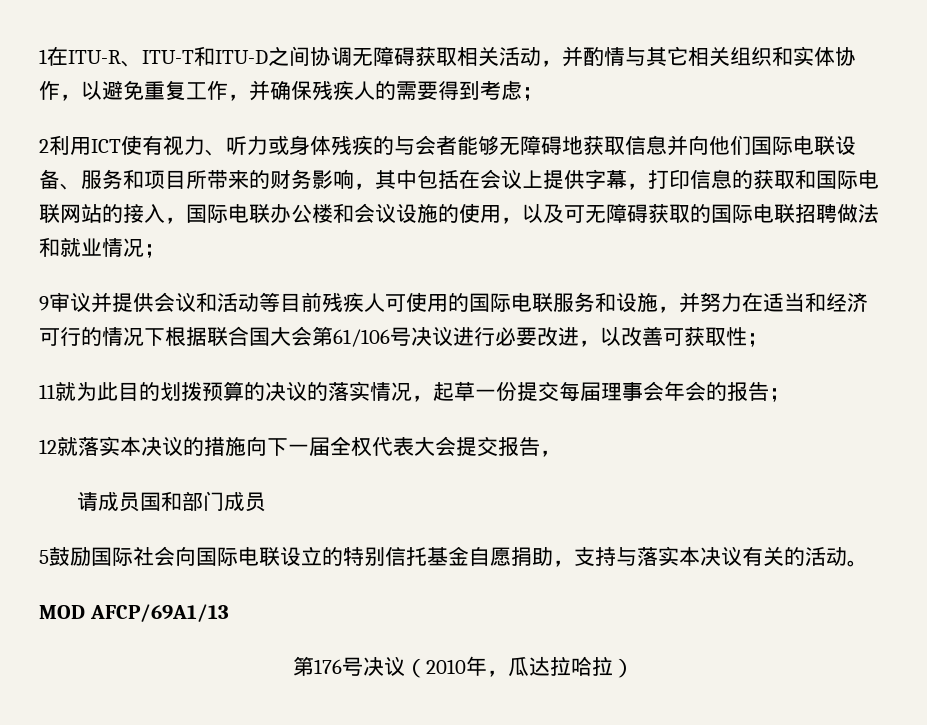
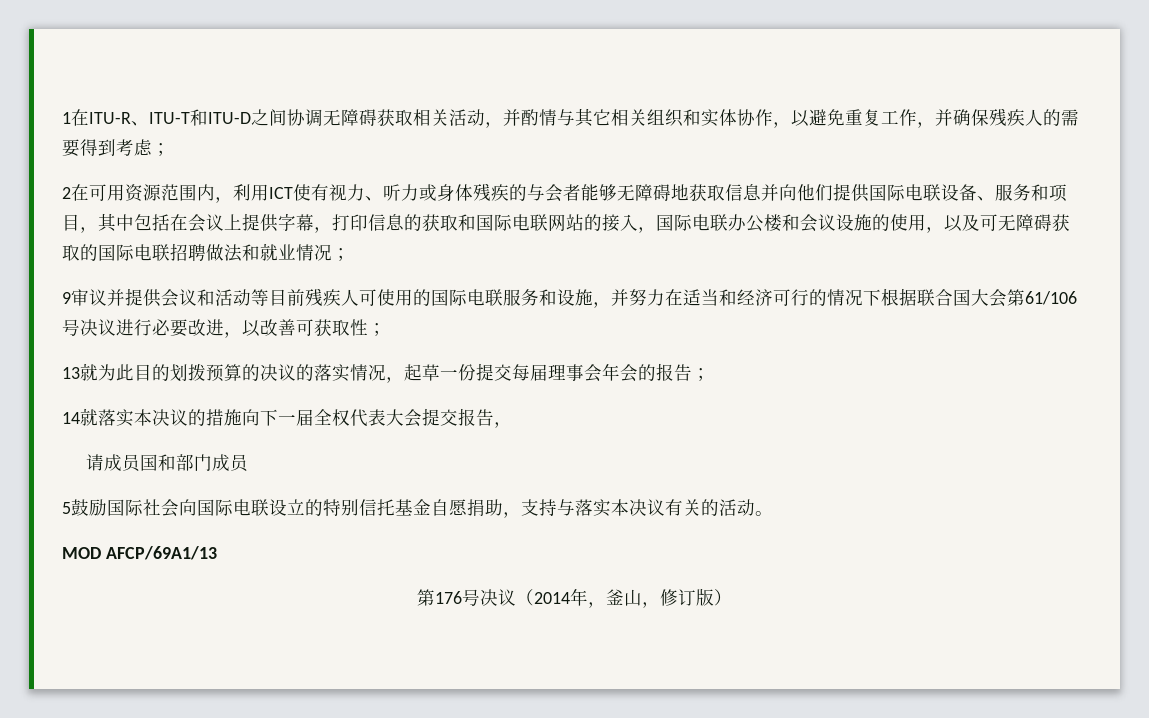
(49, 146) none -> [71,184,233,203] 在可用资源范围内，
(751, 145) none -> [833,183,869,202] 提供
[186,169,354,190] 所带来的财务影响 -> (80, 222) none
[39,384,55,399] 11 -> [62,367,80,379] 13
[39,439,57,454] 12 -> [62,412,80,424] 14
[426,656,613,677] 2010年，瓜达拉哈拉 -> [534,588,714,608] 2014年，釜山，修订版

